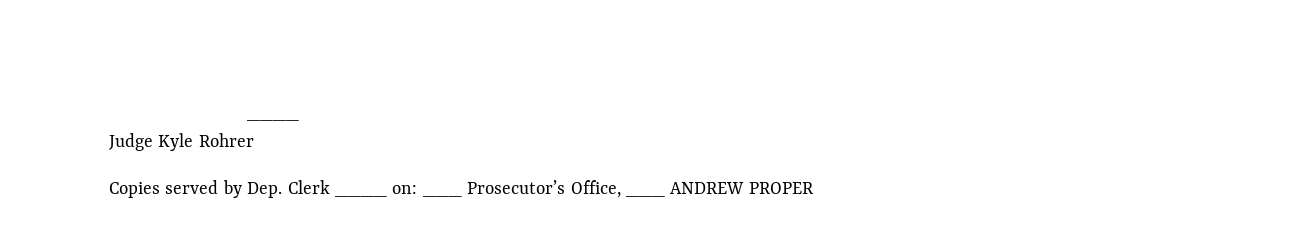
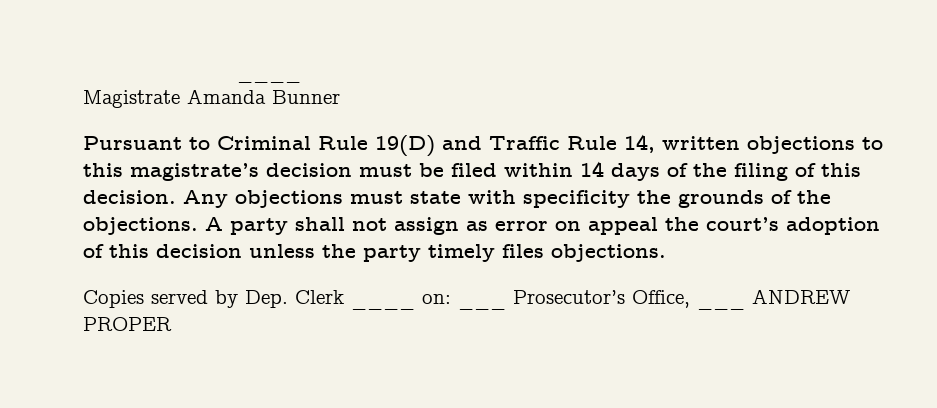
[109,133,254,151] Judge Kyle Rohrer -> [83,89,340,108] [83,134,883,157] [83,161,861,181] [83,190,831,208] [83,217,880,235] [83,244,666,262] Magistrate Amanda Bunner // Pursuant to Criminal Rule 19(D) and Traffic Rule 14, written objections to this magistrate’s decision must be filed within 14 days of the filing of this decision. Any objections must state with specificity the grounds of the objections. A party shall not assign as error on appeal the court’s adoption of this decision unless the party timely files objections.

